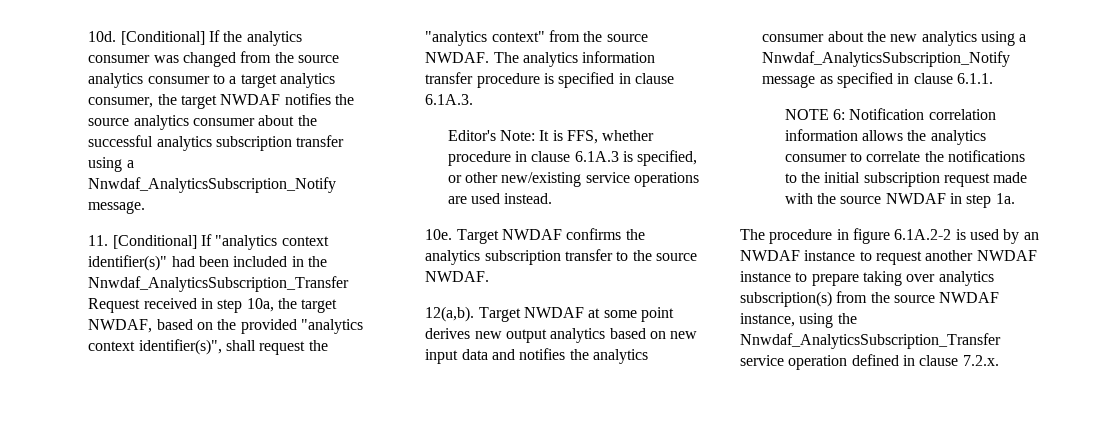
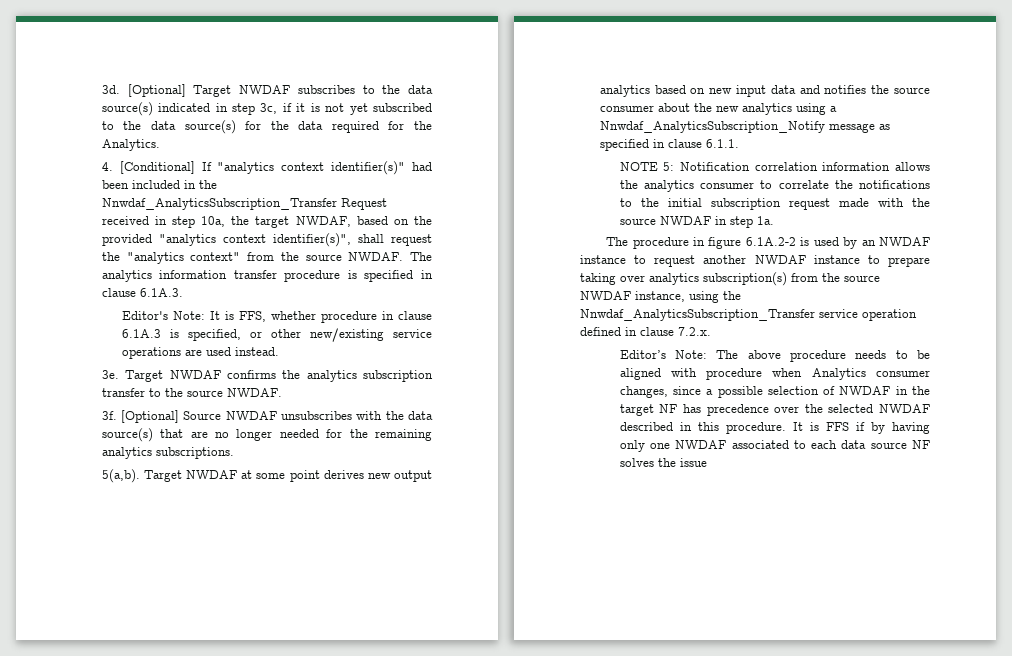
[88,30,302,46] [88,51,339,67] [88,73,335,88] [88,93,354,109] [88,115,317,130] [88,135,345,151] [88,157,134,172] [88,177,337,193] [88,201,146,214] [88,235,109,246] 10d. [Conditional] If the analytics consumer was changed from the source analytics consumer to a target analytics consumer, the target NWDAF notifies the source analytics consumer about the successful analytics subscription transfer using a Nnwdaf_AnalyticsSubscription_Notify message. // 11. -> [101,84,433,97] [101,102,432,116] [101,120,432,134] [101,139,160,151] [101,162,113,171] 3d. [Optional] Target NWDAF subscribes to the data source(s) indicated in step 3c, if it is not yet subscribed to the data source(s) for the data required for the Analytics. // 4.
[425,229,453,240] 10e. -> [101,370,119,379] 3e.
[425,306,475,322] 12(a,b). -> [101,410,433,423] [101,428,432,442] [101,447,234,459] [101,469,140,483] 3f. [Optional] Source NWDAF unsubscribes with the data source(s) that are no longer needed for the remaining analytics subscriptions. // 5(a,b).
[592,349,648,364] analytics -> [893,87,930,94] source
[833,109,846,120] 6: -> [663,162,675,171] 5:
(999, 360) none -> [619,350,930,362] [619,368,930,380] [619,386,930,398] [619,404,930,416] [619,422,930,434] [619,440,930,452] [619,458,707,467] // Editor’s Note: The above procedure needs to be aligned with procedure when Analytics consumer changes, since a possible selection of NWDAF in the target NF has precedence over the selected NWDAF described in this procedure. It is FFS if by having only one NWDAF associated to each data source NF solves the issue

